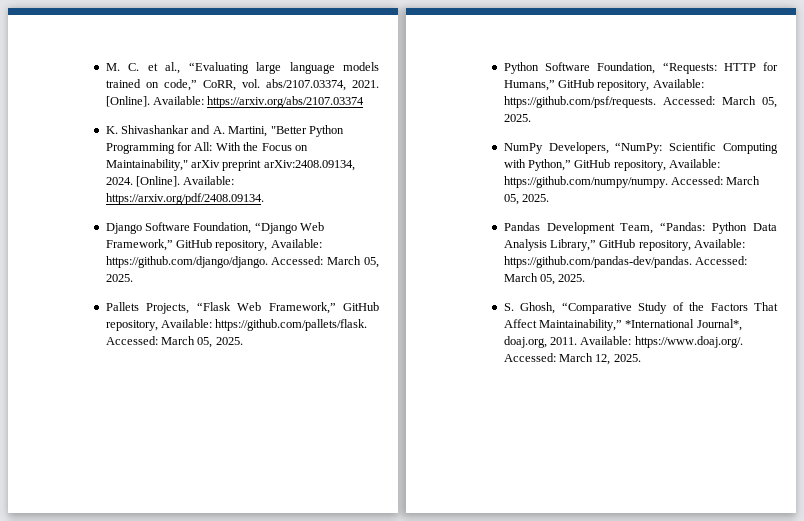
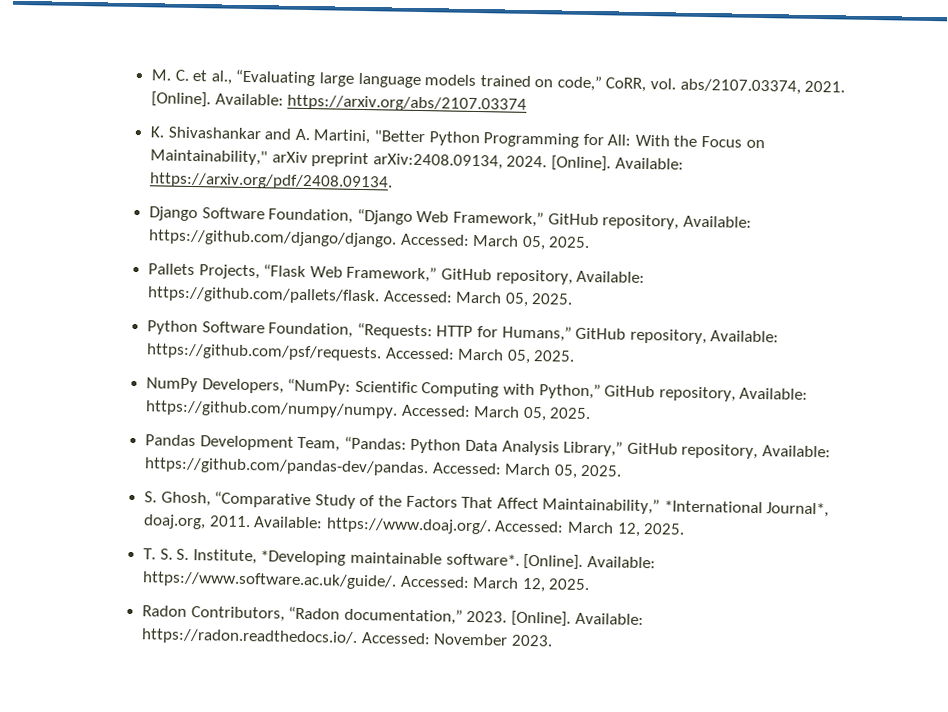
(641, 358) none -> [142,548,656,570] [141,571,591,593] [141,605,644,627] [140,628,553,647] // T. S. S. Institute, *Developing maintainable software*. [Online]. Available: https://www.software.ac.uk/guide/. Accessed: March 12, 2025. // Radon Contributors, “Radon documentation,” 2023. [Online]. Available: https://radon.readthedocs.io/. Accessed: November 2023.

